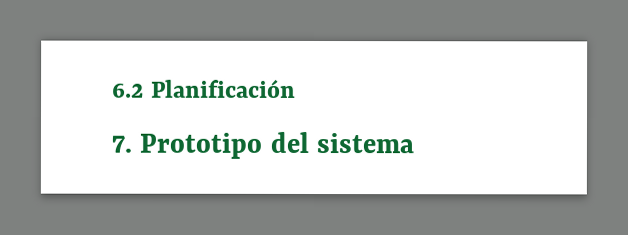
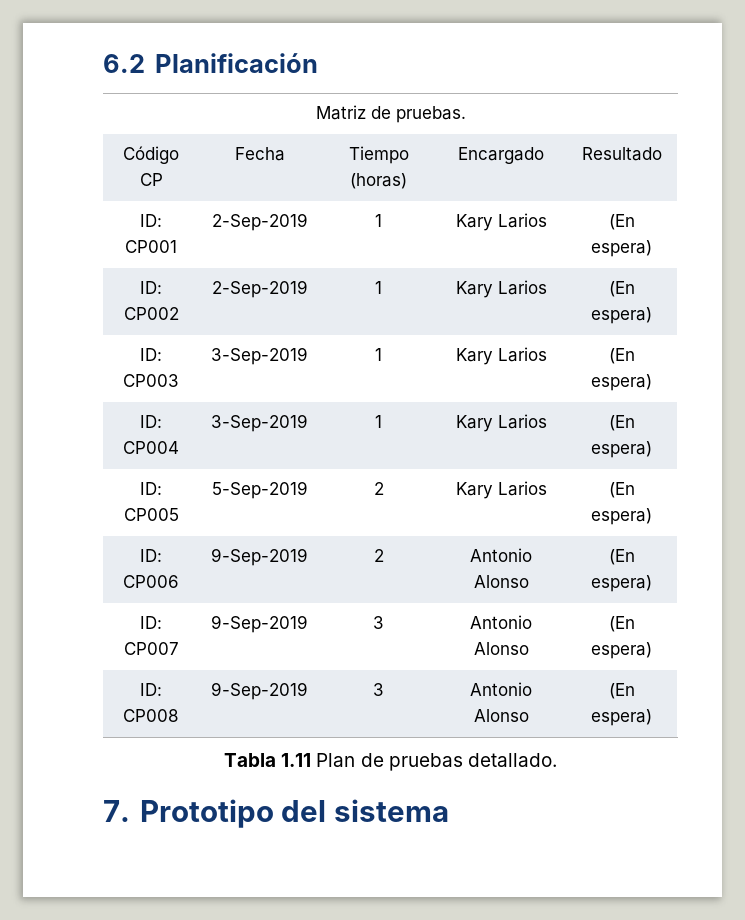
(297, 88) none -> [315,105,466,123] [123,146,179,164] [139,173,163,186] [234,147,285,161] [348,146,409,164] [350,173,407,189] [458,147,544,164] [581,147,662,161] [140,214,162,227] [125,240,177,253] [211,213,308,231] [375,214,382,227] [455,213,547,231] [608,214,635,230] [591,240,652,257] [140,281,162,294] [123,307,179,320] [211,280,308,298] [375,281,382,294] [455,280,547,298] [608,281,635,297] [591,307,652,324] [140,348,162,361] [123,374,179,387] [211,347,308,365] [375,348,382,361] [455,347,547,365] [608,348,635,364] [591,374,652,391] [140,415,162,428] [123,441,179,454] [211,414,308,432] [375,415,382,428] [455,414,547,432] [608,415,635,431] [591,441,652,458] [140,482,162,495] [123,508,179,521] [211,481,308,499] [373,482,384,495] [455,481,547,499] [608,482,635,498] [591,508,652,525] [140,549,162,562] [123,575,179,588] [211,548,308,566] [373,549,384,562] [470,548,532,562] [473,575,529,588] [608,549,635,565] [591,575,652,592] [140,616,162,629] [123,642,179,655] [211,615,308,633] [373,616,384,629] [470,615,532,629] [473,642,529,655] [608,616,635,632] [591,642,652,659] [140,683,162,696] [123,709,179,722] [211,682,308,700] [373,683,384,696] [470,682,532,696] [473,709,529,722] [608,683,635,699] [591,709,652,726] [224,753,557,771] // Matriz de pruebas. // Código CP | Fecha | Tiempo (horas) | Encargado | Resultado // ID: CP001 | 2-Sep-2019 | 1 | Kary Larios | (En espera) // ID: CP002 | 2-Sep-2019 | 1 | Kary Larios | (En espera) // ID: CP003 | 3-Sep-2019 | 1 | Kary Larios | (En espera) // ID: CP004 | 3-Sep-2019 | 1 | Kary Larios | (En espera) // ID: CP005 | 5-Sep-2019 | 2 | Kary Larios | (En espera) // ID: CP006 | 9-Sep-2019 | 2 | Antonio Alonso | (En espera) // ID: CP007 | 9-Sep-2019 | 3 | Antonio Alonso | (En espera) // ID: CP008 | 9-Sep-2019 | 3 | Antonio Alonso | (En espera) // Tabla 1.11 Plan de pruebas detallado.

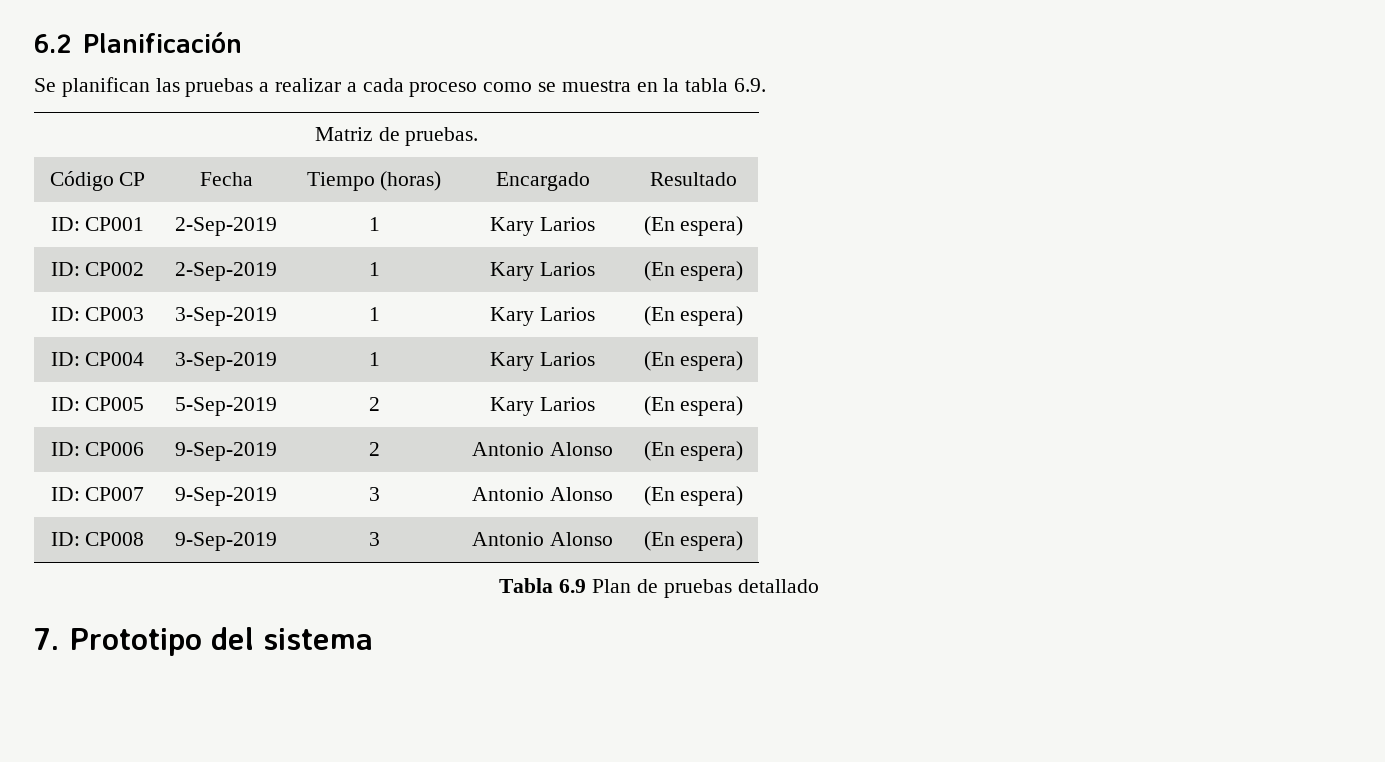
(318, 63) none -> [34,77,767,97] // Se planifican las pruebas a realizar a cada proceso como se muestra en la tabla 6.9.
[281,753,312,767] 1.11 -> [559,579,587,593] 6.9
[467,753,557,767] detallado. -> [737,579,819,593] detallado

